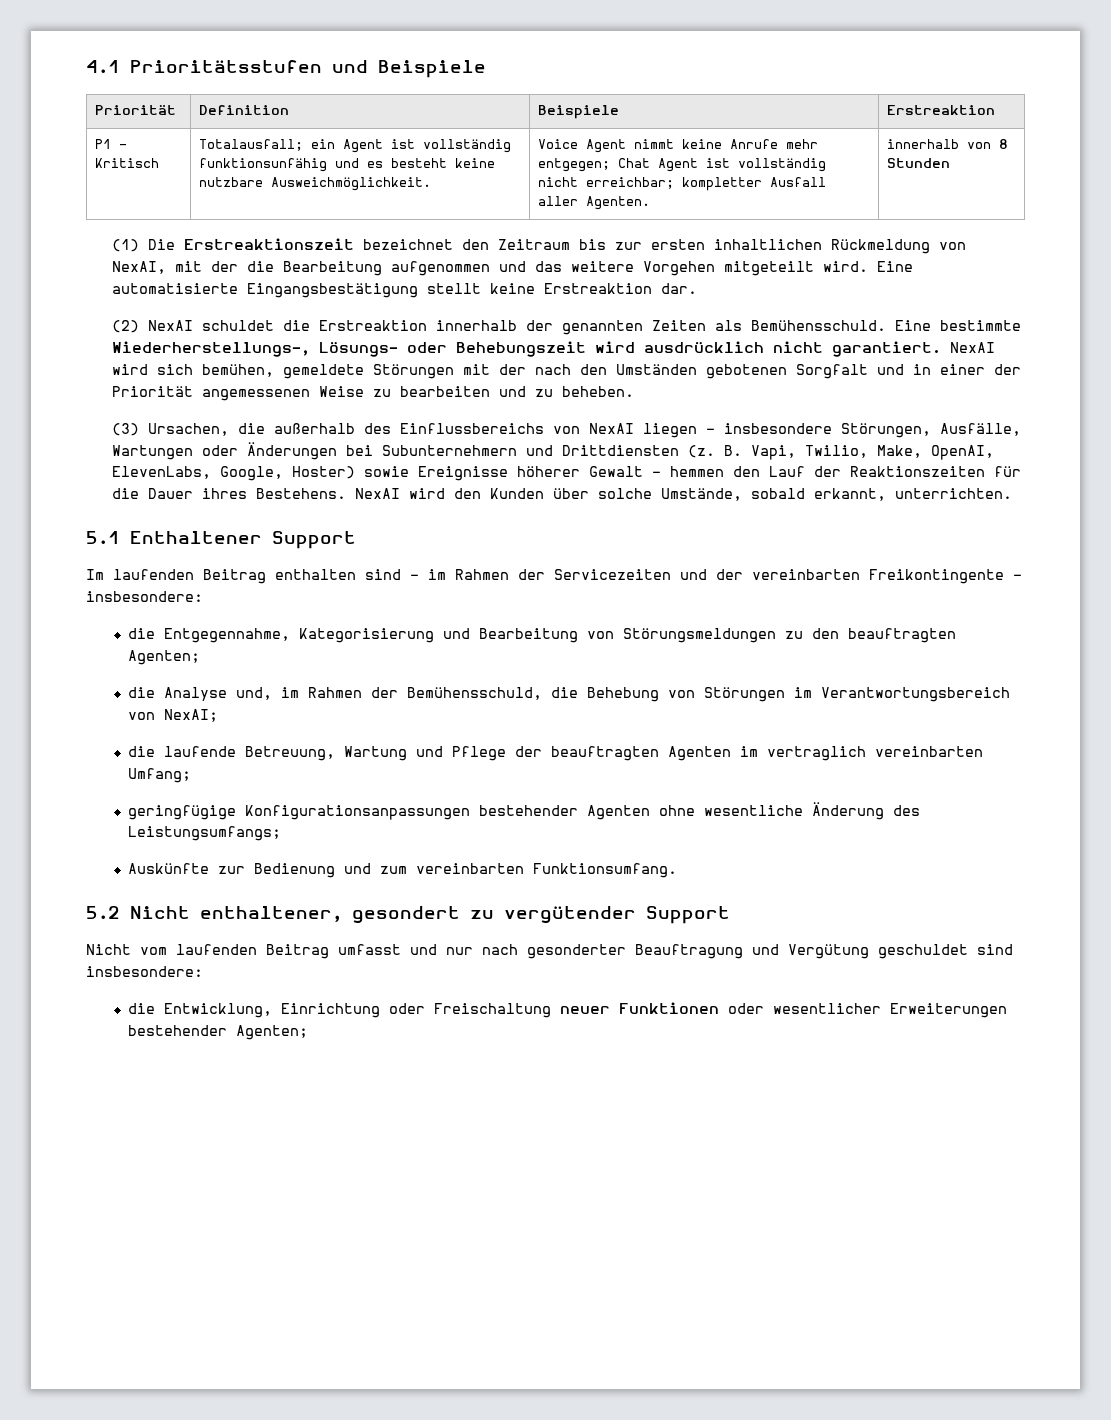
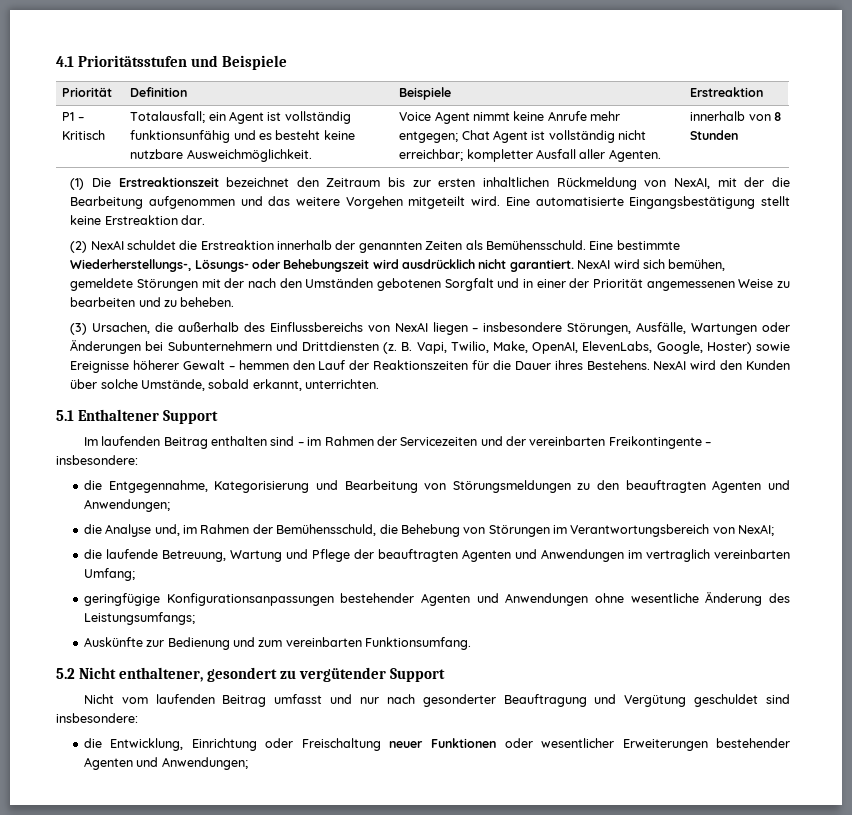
[128,650,201,665] Agenten; -> [712,480,790,493] [83,499,170,512] Agenten und Anwendungen;
(732, 753) none -> [514,549,624,562] und Anwendungen
(651, 812) none -> [476,593,589,606] und Anwendungen
[236,1025,309,1040] Agenten; -> [83,757,248,770] Agenten und Anwendungen;

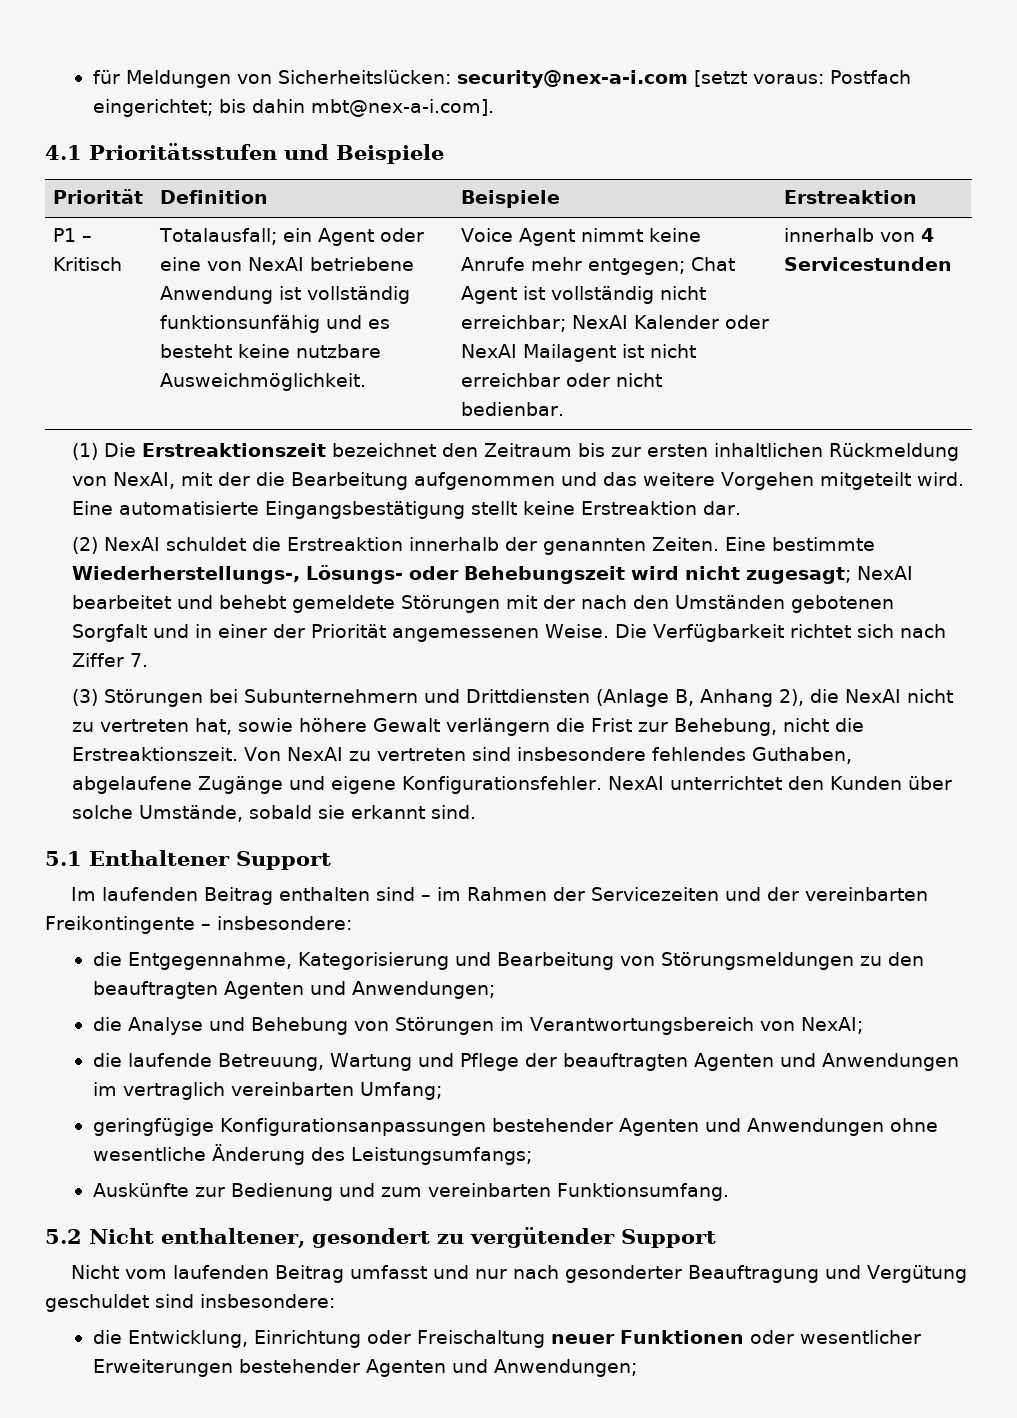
(56, 61) none -> [92,70,911,88] [92,99,494,117] für Meldungen von Sicherheitslücken: security@nex-a-i.com [setzt voraus: Postfach eingerichtet; bis dahin mbt@nex-a-i.com]. //
(264, 117) none -> [379,228,424,242] [159,257,414,271] [159,286,273,304] oder eine von NexAI betriebene Anwendung
[466,149,661,162] kompletter Ausfall aller Agenten. -> [571,315,769,329] [460,344,696,362] [460,373,662,387] [460,402,564,416] NexAI Kalender oder NexAI Mailagent ist nicht erreichbar oder nicht bedienbar.
[773,112,781,121] [690,130,739,140] 8 Stunden -> [920,228,934,242] [783,257,952,271] 4 Servicestunden
[425,240,586,250] Zeiten als Bemühensschuld. -> [651,537,719,551] Zeiten.
[402,259,726,272] ausdrücklich nicht garantiert. NexAI wird sich bemühen, -> [684,566,913,584] [71,595,286,609] nicht zugesagt; NexAI bearbeitet und behebt
[738,279,791,288] [70,297,235,307] [70,322,790,335] [70,340,790,354] [70,360,717,373] Weise zu bearbeiten und zu beheben. // (3) Ursachen, die außerhalb des Einflussbereichs von NexAI liegen – insbesondere Störungen, Ausfälle, Wartungen oder Änderungen bei Subunternehmern und Drittdiensten (z. B. Vapi, Twilio, Make, OpenAI, ElevenLabs, Google, Hoster) sowie Ereignisse höherer Gewalt – hemmen den Lauf der Reaktionszeiten für die Dauer ihres Bestehens. NexAI wird -> [544,624,946,642] [71,653,148,667] [71,689,953,707] [71,718,864,736] [71,747,852,764] [71,776,782,794] Weise. Die Verfügbarkeit richtet sich nach Ziffer 7. // (3) Störungen bei Subunternehmern und Drittdiensten (Anlage B, Anhang 2), die NexAI nicht zu vertreten hat, sowie höhere Gewalt verlängern die Frist zur Behebung, nicht die Erstreaktionszeit. Von NexAI zu vertreten sind insbesondere fehlendes Guthaben, abgelaufene Zugänge und eigene Konfigurationsfehler. NexAI unterrichtet
[252,379,380,391] erkannt, unterrichten. -> [317,805,476,819] sie erkannt sind.
[154,524,398,536] und, im Rahmen der Bemühensschuld, die -> [208,1017,245,1031] und

